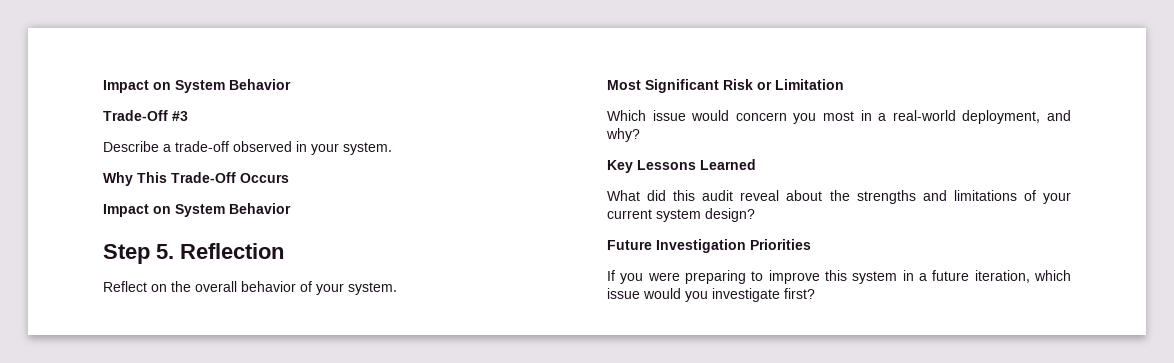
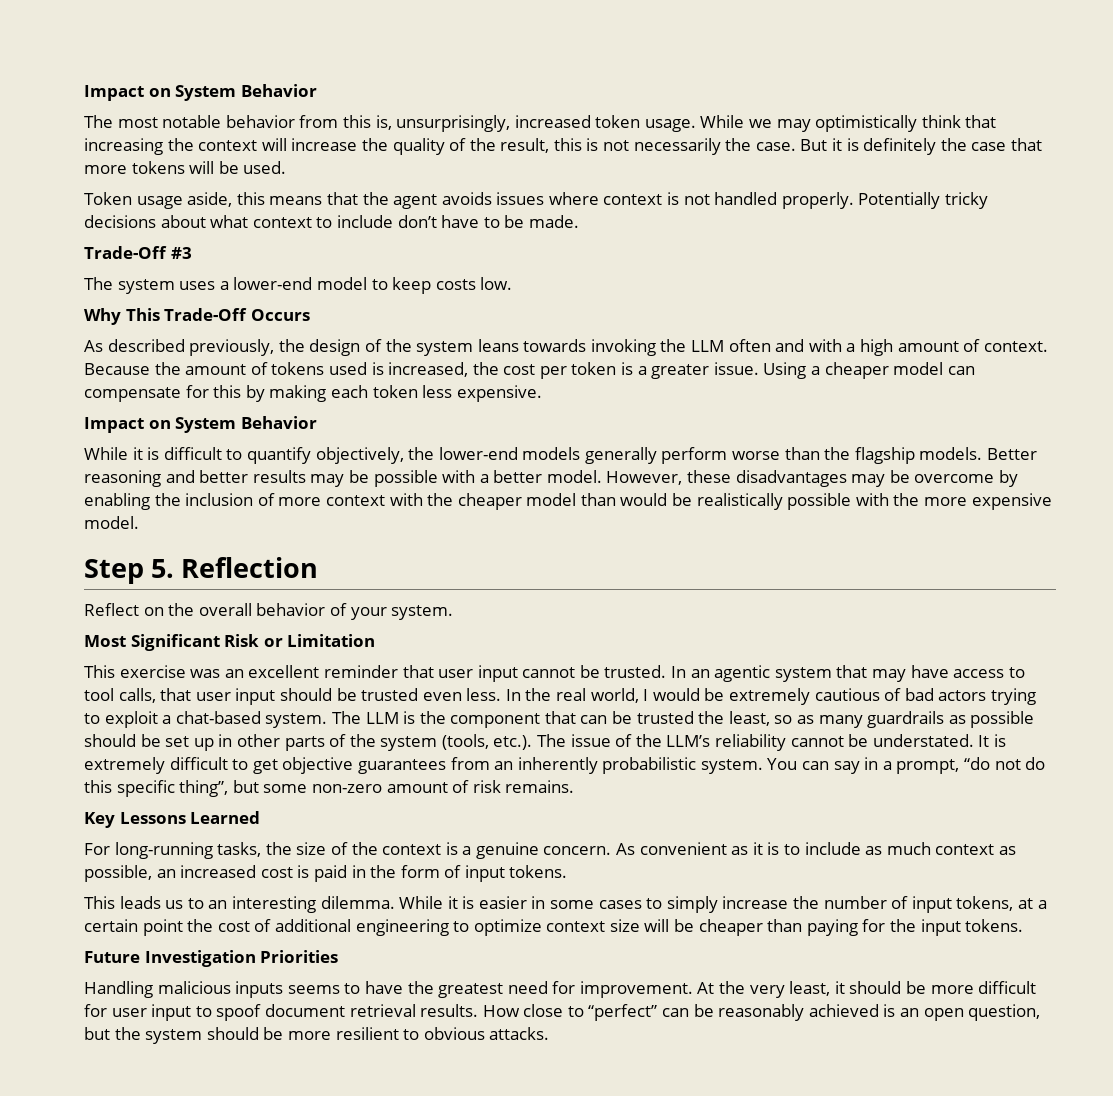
[103,79,291,93] [103,110,188,121] [103,141,392,155] [103,172,289,186] [103,203,291,217] Impact on System Behavior // Trade-Off #3 // Describe a trade-off observed in your system. // Why This Trade-Off Occurs // Impact on System Behavior -> [84,84,317,101] [84,115,997,132] [84,138,1042,155] [84,161,287,174] [84,192,989,209] [84,215,579,228] [84,246,192,259] [84,277,513,294] [84,308,310,325] [84,339,1048,356] [84,362,975,379] [84,385,542,402] [84,416,317,433] [84,447,1038,464] [84,470,1019,487] [84,493,1052,510] [84,516,139,529] Impact on System Behavior // The most notable behavior from this is, unsurprisingly, increased token usage. While we may optimistically think that increasing the context will increase the quality of the result, this is not necessarily the case. But it is definitely the case that more tokens will be used. // Token usage aside, this means that the agent avoids issues where context is not handled properly. Potentially tricky decisions about what context to include don’t have to be made. // Trade-Off #3 // The system uses a lower-end model to keep costs low. // Why This Trade-Off Occurs // As described previously, the design of the system leans towards invoking the LLM often and with a high amount of context. Because the amount of tokens used is increased, the cost per token is a greater issue. Using a cheaper model can compensate for this by making each token less expensive. // Impact on System Behavior // While it is difficult to quantify objectively, the lower-end models generally perform worse than the flagship models. Better reasoning and better results may be possible with a better model. However, these disadvantages may be overcome by enabling the inclusion of more context with the cheaper model than would be realistically possible with the more expensive model.
[607,110,1071,124] [606,128,640,142] [607,159,756,173] [607,190,1071,204] [607,208,755,222] [607,239,811,253] [607,270,1071,284] [607,288,815,302] Which issue would concern you most in a real-world deployment, and why? // Key Lessons Learned // What did this audit reveal about the strengths and limitations of your current system design? // Future Investigation Priorities // If you were preparing to improve this system in a future iteration, which issue would you investigate first? -> [84,665,1025,682] [84,688,1036,705] [84,711,1035,728] [84,734,1006,751] [84,757,1046,774] [84,780,575,797] [84,811,261,828] [84,842,1016,859] [84,865,568,882] [84,896,1047,913] [84,919,1024,936] [84,950,339,967] [84,981,1037,998] [84,1004,1041,1021] [84,1027,550,1044] This exercise was an excellent reminder that user input cannot be trusted. In an agentic system that may have access to tool calls, that user input should be trusted even less. In the real world, I would be extremely cautious of bad actors trying to exploit a chat-based system. The LLM is the component that can be trusted the least, so as many guardrails as possible should be set up in other parts of the system (tools, etc.). The issue of the LLM’s reliability cannot be understated. It is extremely difficult to get objective guarantees from an inherently probabilistic system. You can say in a prompt, “do not do this specific thing”, but some non-zero amount of risk remains. // Key Lessons Learned // For long-running tasks, the size of the context is a genuine concern. As convenient as it is to include as much context as possible, an increased cost is paid in the form of input tokens. // This leads us to an interesting dilemma. While it is easier in some cases to simply increase the number of input tokens, at a certain point the cost of additional engineering to optimize context size will be cheaper than paying for the input tokens. // Future Investigation Priorities // Handling malicious inputs seems to have the greatest need for improvement. At the very least, it should be more difficult for user input to spoof document retrieval results. How close to “perfect” can be reasonably achieved is an open question, but the system should be more resilient to obvious attacks.

